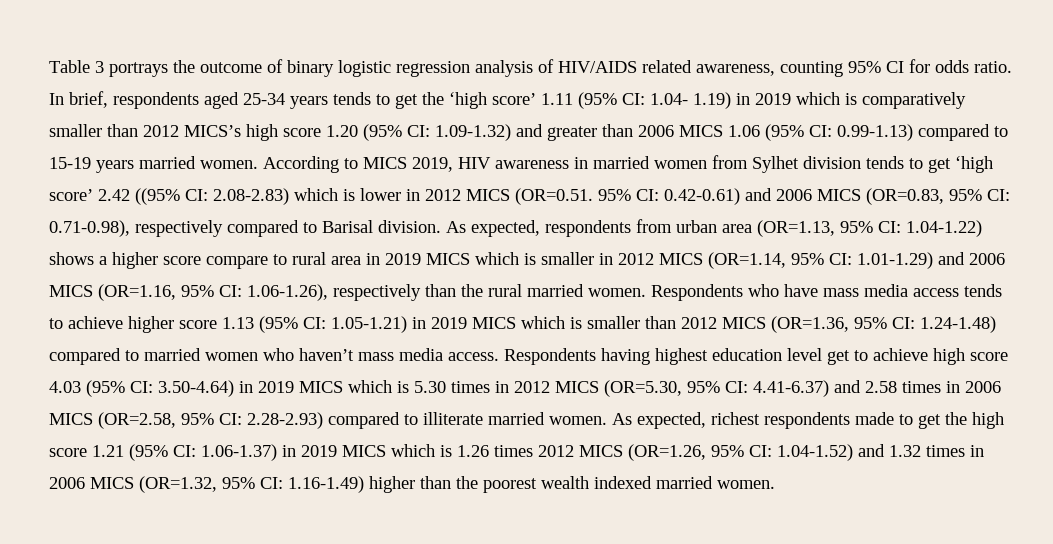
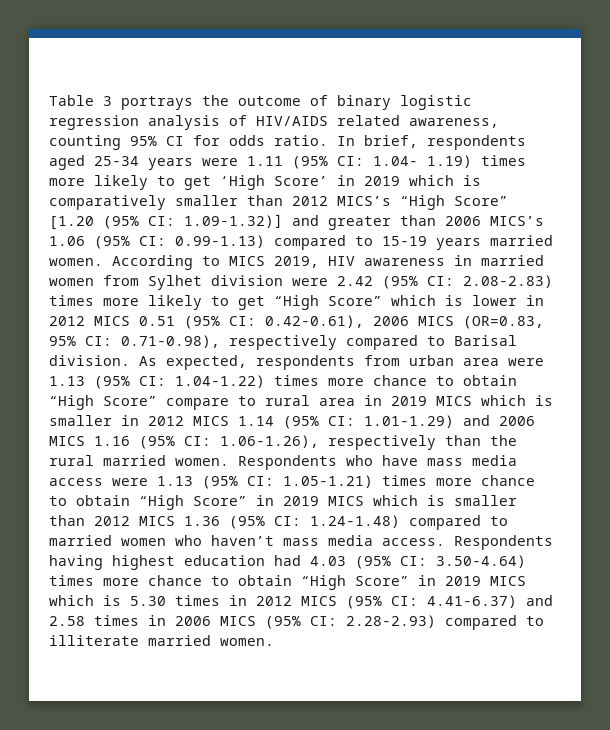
[333,92,536,109] tends to get the ‘high score’ -> [202,158,238,166] were
(731, 100) none -> [481,155,526,166] [49,175,328,190] times more likely to get ‘High Score’
[246,124,511,141] high score 1.20 (95% CI: 1.09-1.32) -> [400,195,508,210] [49,214,283,230] “High Score” [1.20 (95% CI: 1.09-1.32)]
[679,125,723,137] MICS -> [490,216,544,226] MICS’s
[866,156,993,173] [49,188,289,205] tends to get ‘high score’ 2.42 ((95% CI: 2.08-2.83) -> [292,275,553,289] [49,295,382,310] were 2.42 (95% CI: 2.08-2.83) times more likely to get “High Score”
[515,188,772,205] (OR=0.51. 95% CI: 0.42-0.61) and -> [139,315,364,329] 0.51 (95% CI: 0.42-0.61),
[757,220,982,237] [49,252,201,269] (OR=1.13, 95% CI: 1.04-1.22) shows a higher score -> [508,358,544,366] [49,375,517,389] [49,395,157,410] were 1.13 (95% CI: 1.04-1.22) times more chance to obtain “High Score”
[708,252,824,269] (OR=1.14, 95% -> [238,416,319,429] 1.14 (95%
[98,284,214,301] (OR=1.16, 95% -> [94,436,175,449] 1.16 (95%
[964,284,1002,297] [49,316,407,333] tends to achieve higher score 1.13 (95% CI: 1.05-1.21) -> [112,475,535,489] [49,495,247,510] were 1.13 (95% CI: 1.05-1.21) times more chance to obtain “High Score”
[771,316,887,333] (OR=1.36, 95% -> [184,516,265,529] 1.36 (95%
[787,348,1008,365] [49,380,234,397] level get to achieve high score 4.03 (95% CI: 3.50-4.64) -> [274,555,526,569] [49,575,409,590] had 4.03 (95% CI: 3.50-4.64) times more chance to obtain “High Score”
[604,380,720,397] (OR=5.30, 95% -> [346,596,382,609] (95%
[98,412,214,429] (OR=2.58, 95% -> [265,616,301,629] (95%
[612,412,1004,429] [49,444,984,461] [49,476,775,493] As expected, richest respondents made to get the high score 1.21 (95% CI: 1.06-1.37) in 2019 MICS which is 1.26 times 2012 MICS (OR=1.26, 95% CI: 1.04-1.52) and 1.32 times in 2006 MICS (OR=1.32, 95% CI: 1.16-1.49) higher than the poorest wealth indexed married women. -> (274, 642) none

